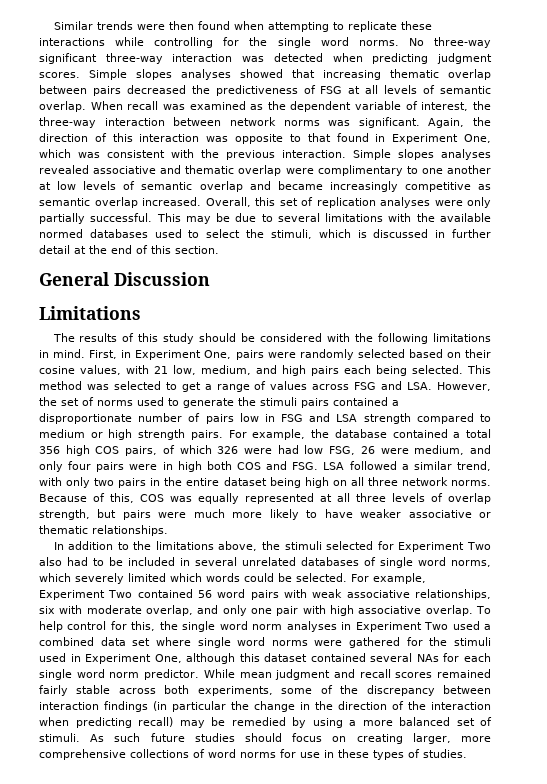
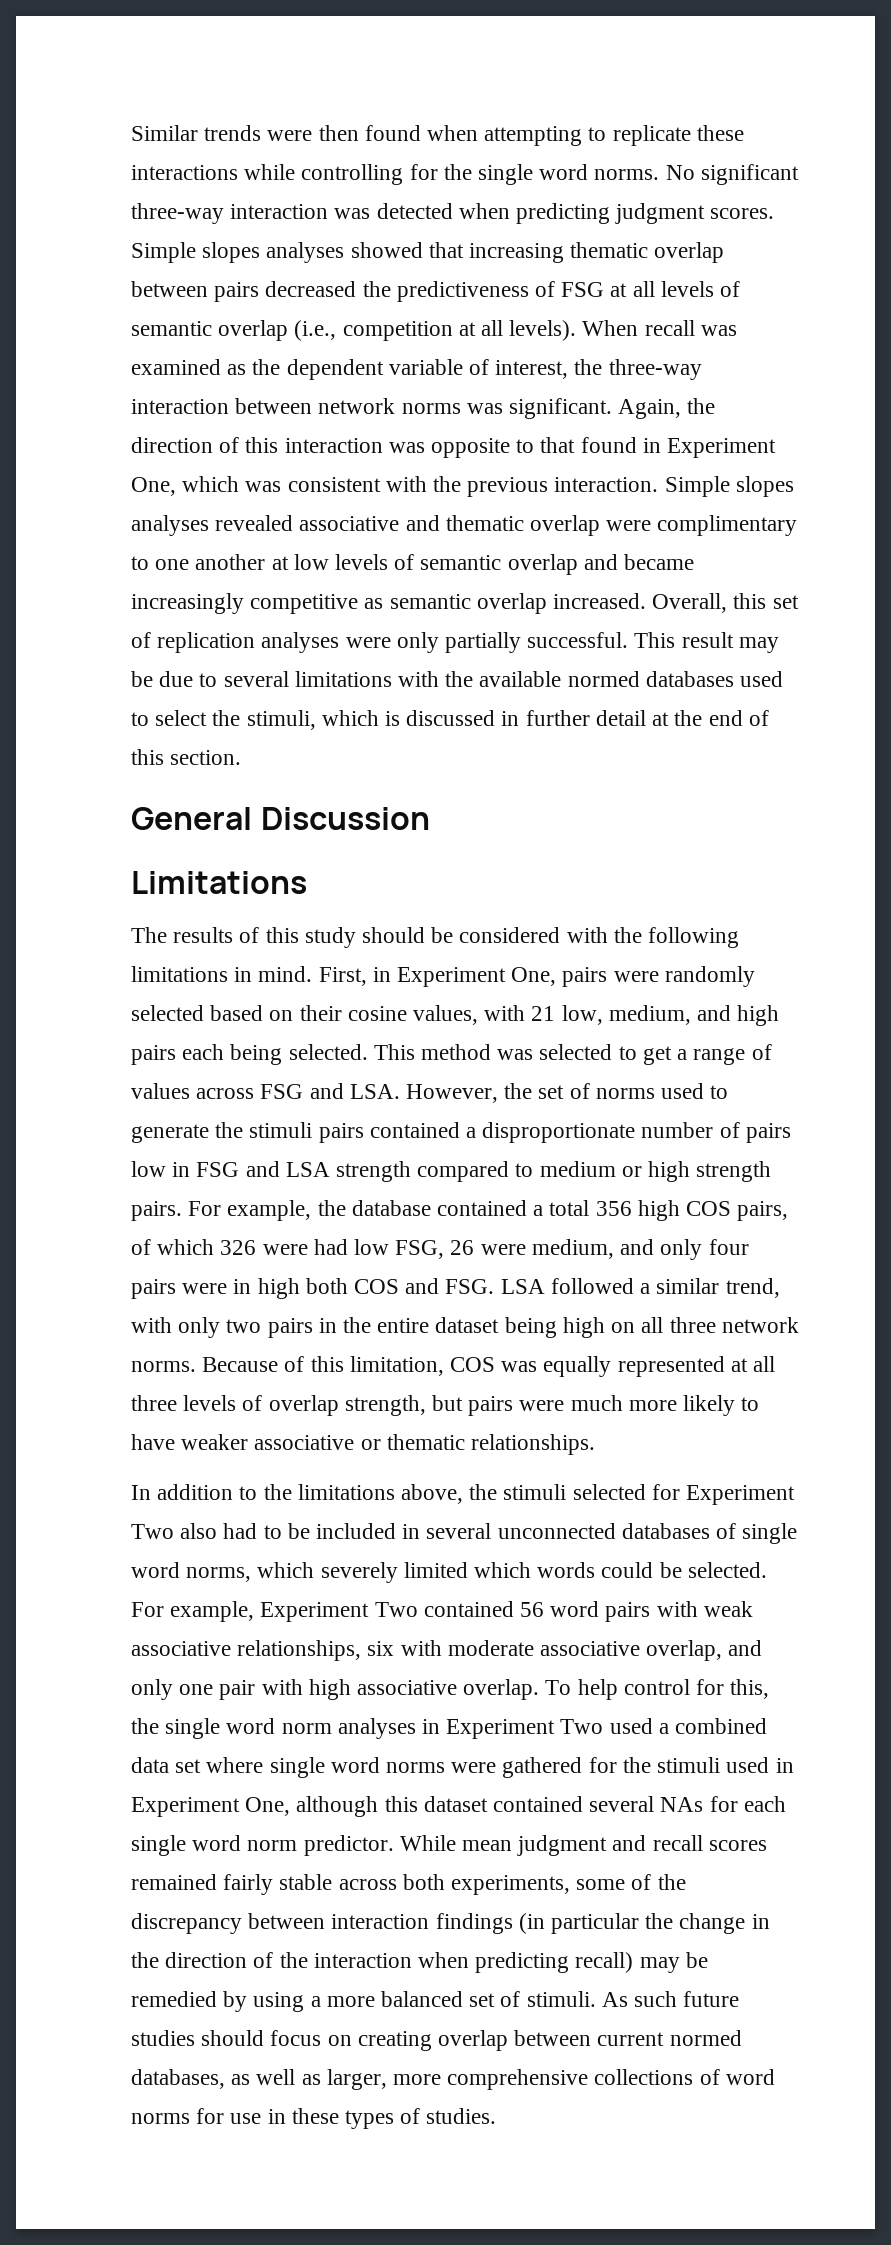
[433,37,491,48] three-way -> (695, 172) none
[39,101,86,112] overlap. -> [218,320,577,341] overlap (i.e., competition at all levels).
(181, 217) none -> [681,632,734,648] result
[110,493,134,503] this, -> [310,1356,444,1376] this limitation,
[242,557,296,566] unrelated -> [497,1523,616,1539] unconnected
(142, 609) none -> [540,1641,641,1656] associative
(403, 739) none -> [438,2030,742,2051] [131,2069,321,2089] overlap between current normed databases, as well as

